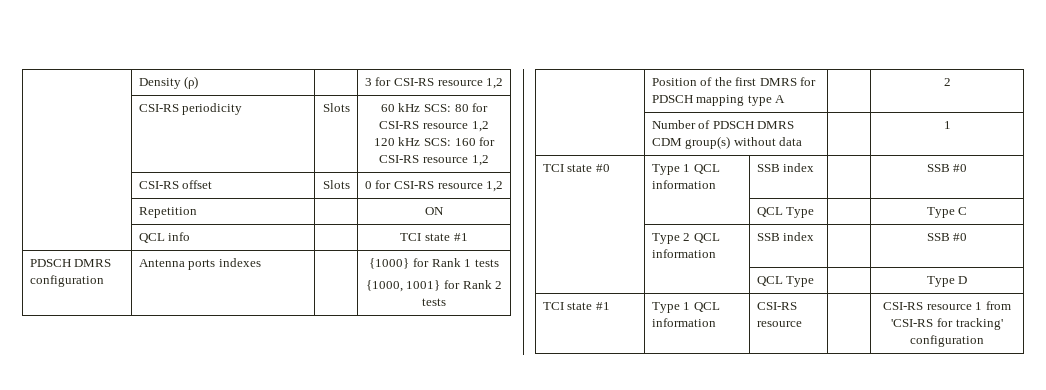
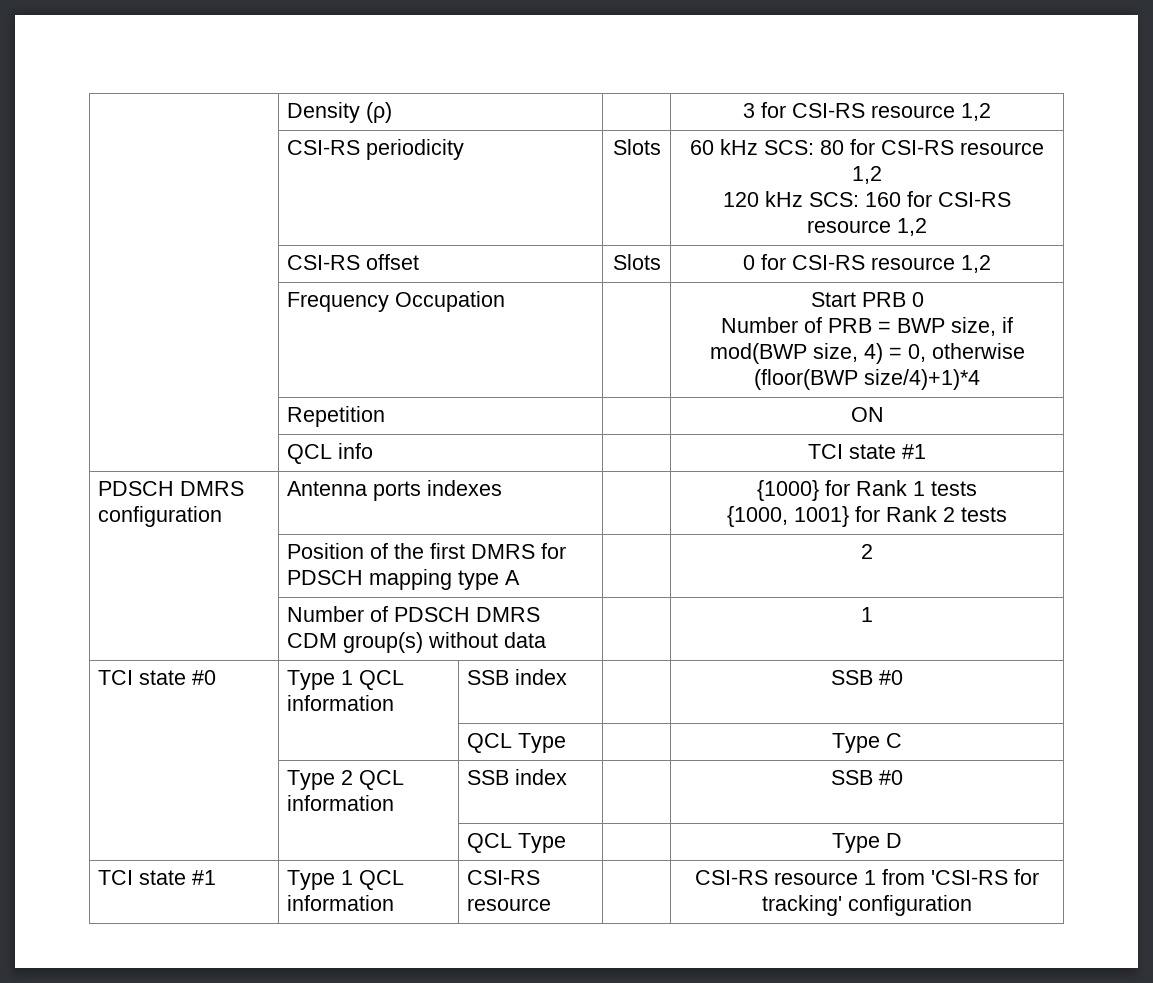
(504, 186) none -> [287,291,506,312] [810,292,924,307] [721,317,1013,336] [709,343,1025,364] [754,369,980,390] // | Frequency Occupation | | Start PRB 0 // Number of PRB = BWP size, if mod(BWP size, 4) = 0, otherwise (floor(BWP size/4)+1)*4

